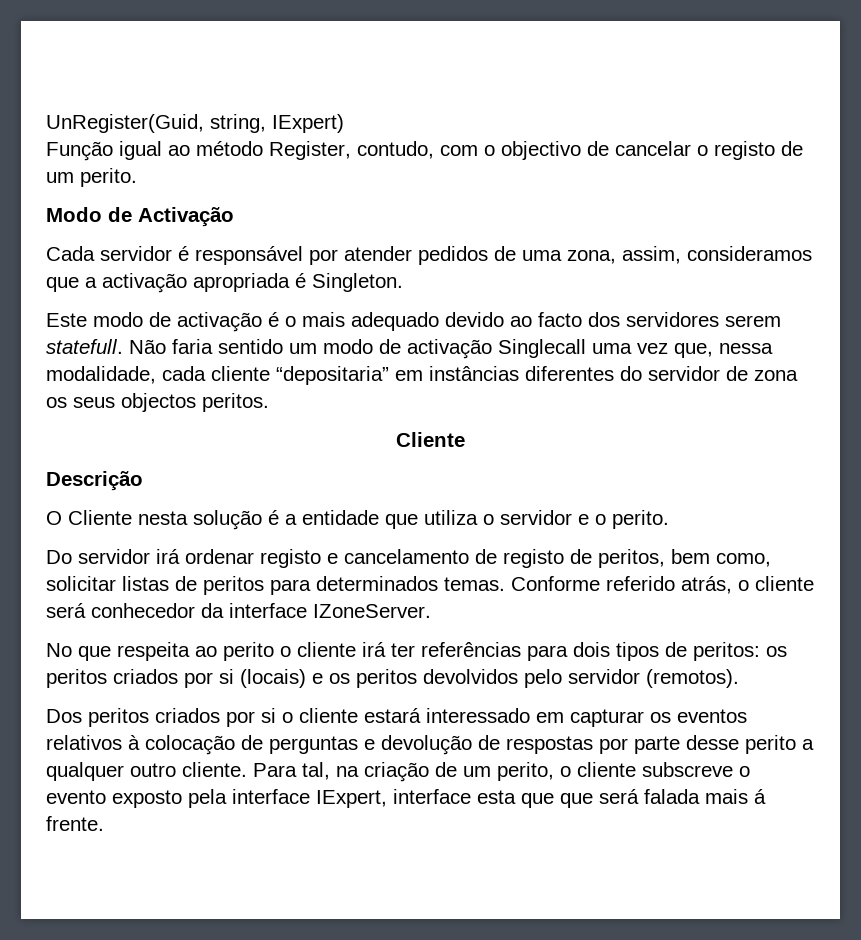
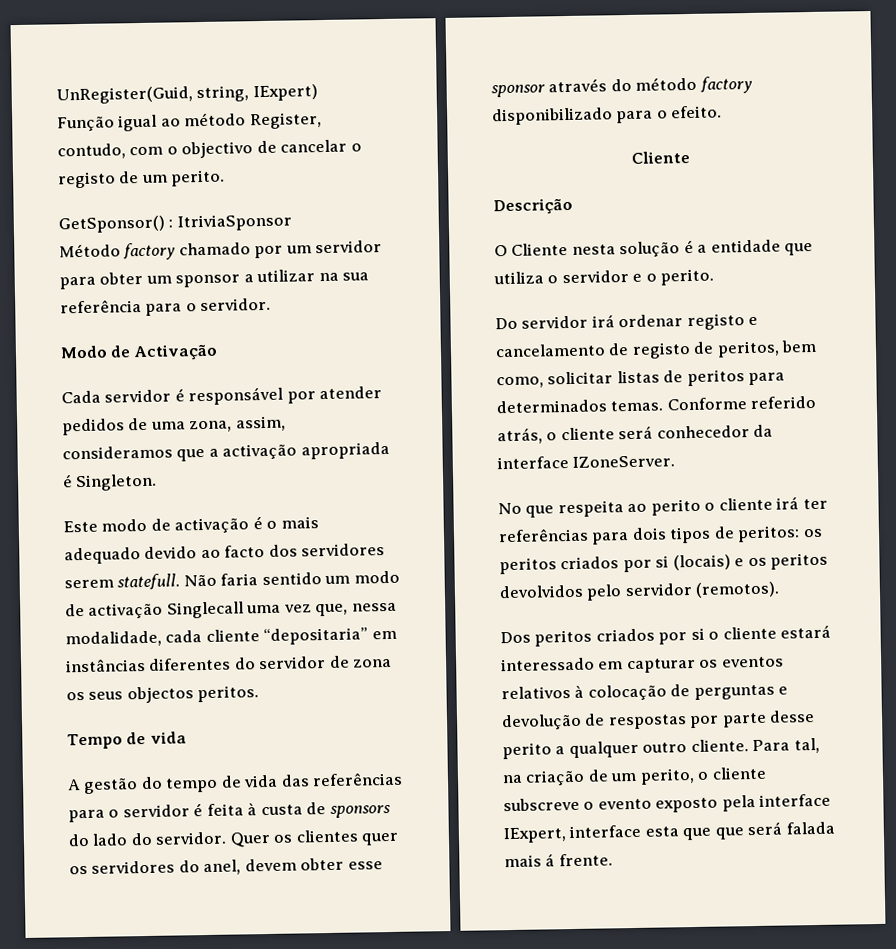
(137, 177) none -> [58,213,292,234] [59,240,383,261] [59,269,370,290] [60,297,272,316] // GetSponsor() : ItriviaSponsor // Método factory chamado por um servidor para obter um sponsor a utilizar na sua referência para o servidor.
(269, 402) none -> [67,731,187,750] [67,771,404,795] [68,802,391,823] [68,829,400,848] [69,857,383,876] [491,75,753,98] [492,105,723,126] // Tempo de vida // A gestão do tempo de vida das referências para o servidor é feita à custa de sponsors do lado do servidor. Quer os clientes quer os servidores do anel, devem obter esse sponsor através do método factory disponibilizado para o efeito.

